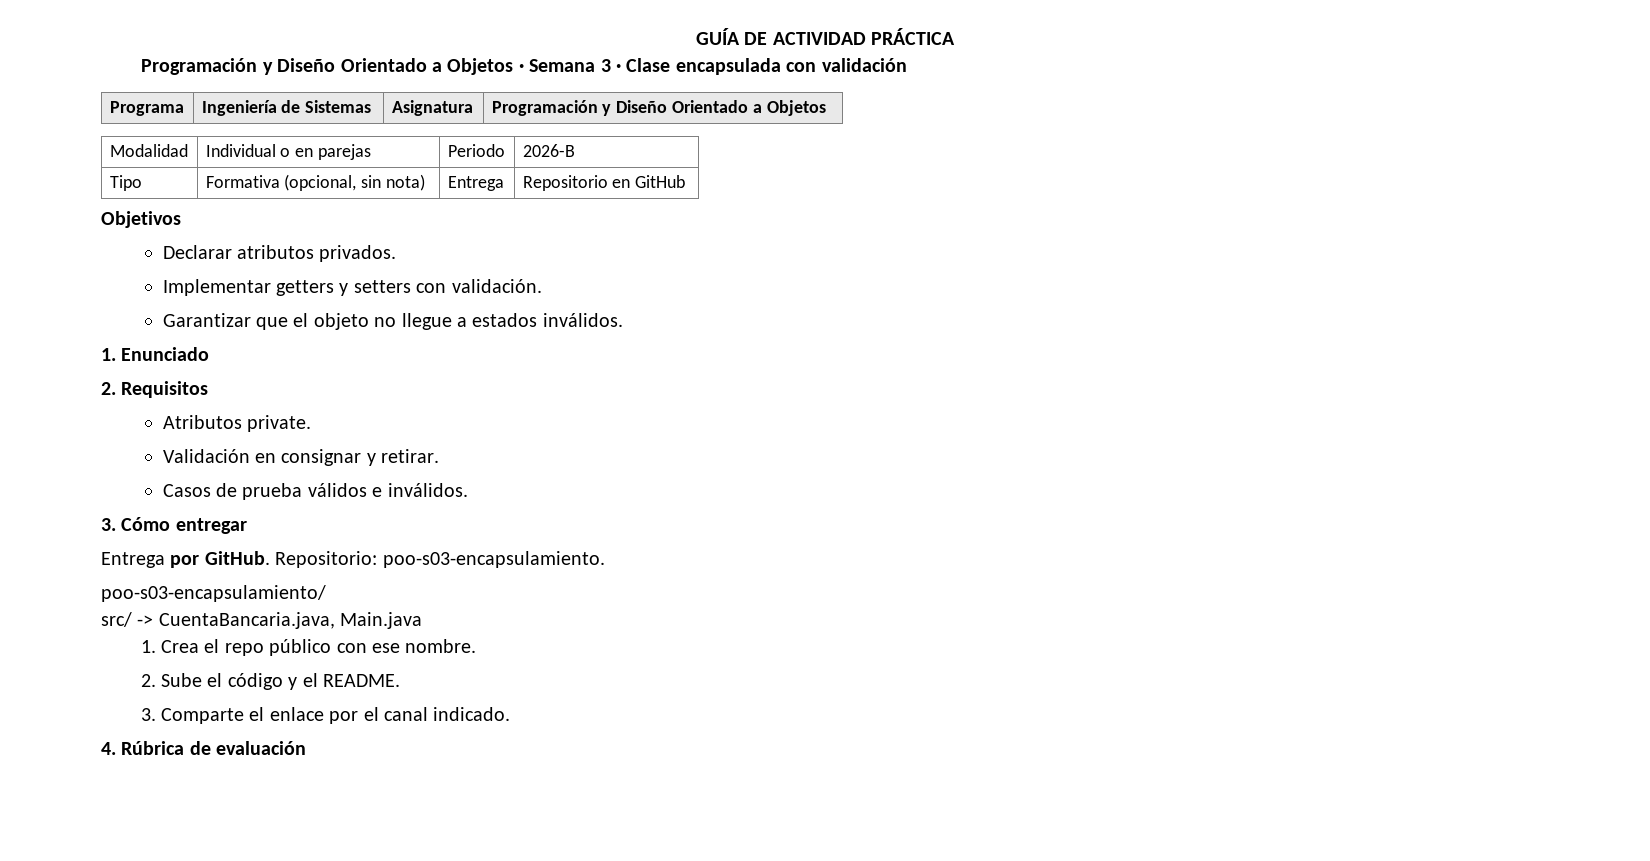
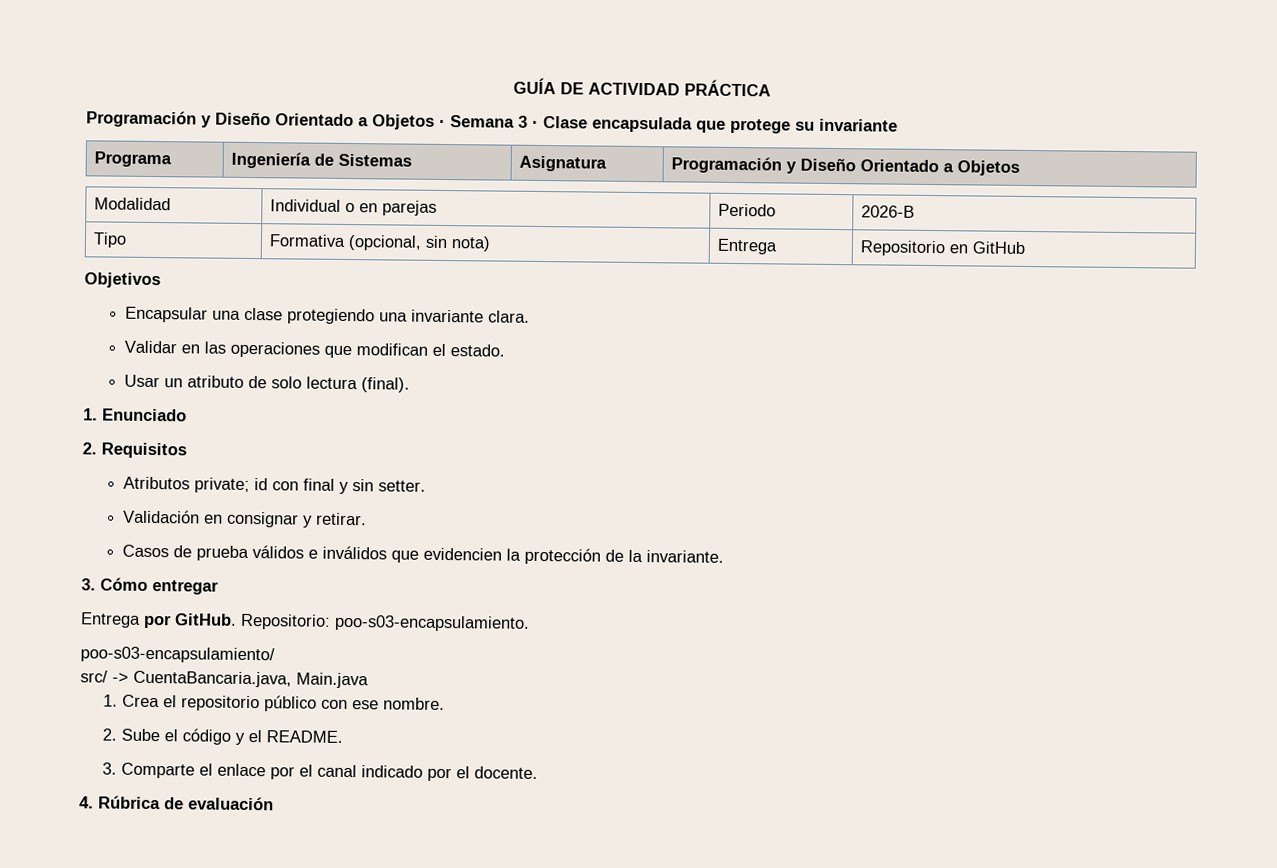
[786,58,907,72] con validación -> [696,118,898,134] que protege su invariante
[162,245,397,262] [162,279,542,296] [162,313,623,330] Declarar atributos privados. // Implementar getters y setters con validación. // Garantizar que el objeto no llegue a estados inválidos. -> [124,306,530,325] [123,340,505,359] [123,374,410,393] Encapsular una clase protegiendo una invariante clara. // Validar en las operaciones que modifican el estado. // Usar un atributo de solo lectura (final).
[246,415,311,432] private. -> [193,477,426,495] private; id con final y sin setter.
[387,483,468,497] inválidos. -> [321,545,724,565] inválidos que evidencien la protección de la invariante.
[224,643,264,656] repo -> [180,695,260,712] repositorio
[433,707,511,721] indicado. -> [360,765,538,782] indicado por el docente.

